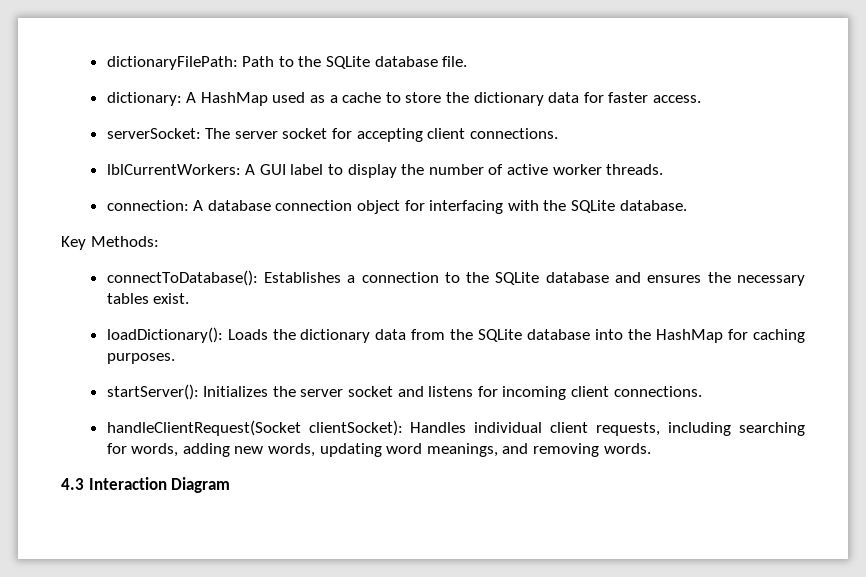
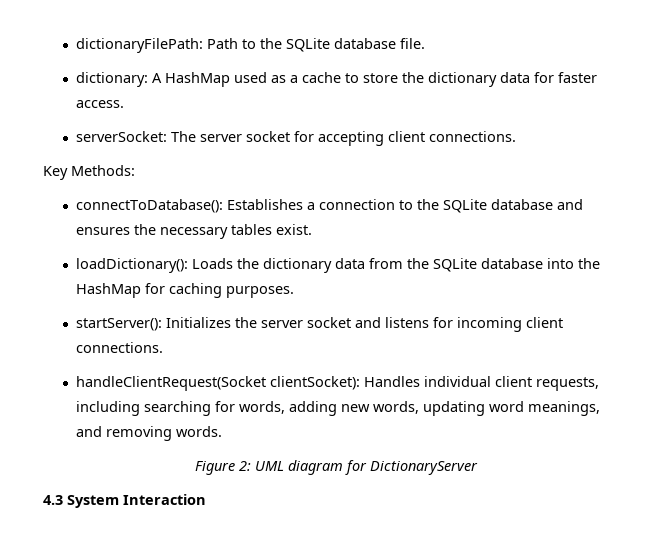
[106,164,664,178] [106,200,687,214] // lblCurrentWorkers: A GUI label to display the number of active worker threads. // connection: A database connection object for interfacing with the SQLite database. -> (517, 136) none
(651, 448) none -> [195,460,478,475] // Figure 2: UML diagram for DictionaryServer
[88,477,231,493] Interaction Diagram -> [67,494,206,508] System Interaction

